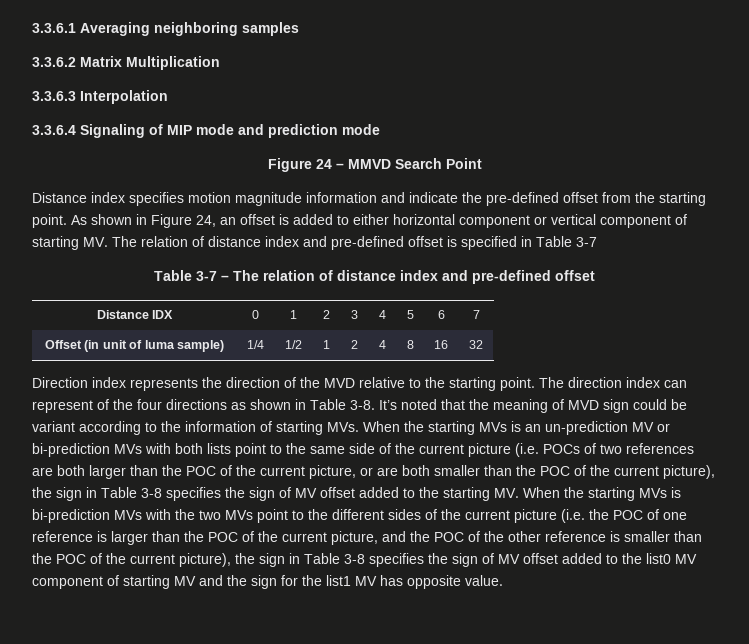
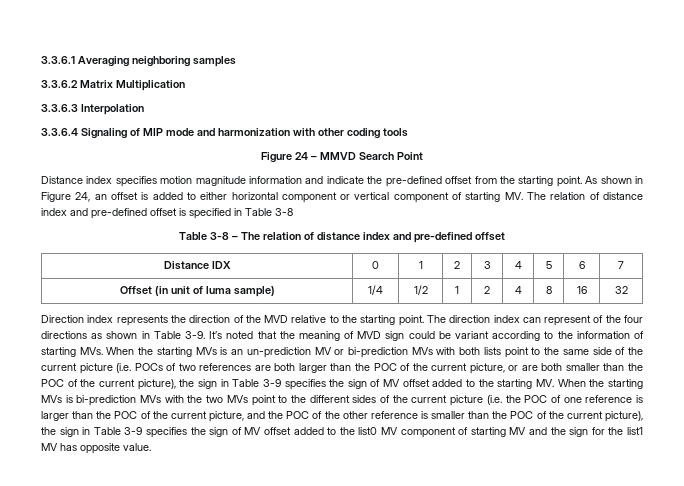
[268,124,380,138] prediction mode -> [218,128,408,139] harmonization with other coding tools
[576,237,597,247] [154,270,217,281] 3-7 // Table 3-7 -> [275,208,293,216] [179,232,229,240] 3-8 // Table 3-8
[350,400,375,410] 3-8. -> [184,331,205,339] 3-9.
[141,488,162,498] 3-8 -> [262,379,281,387] 3-9
[344,554,365,564] 3-8 -> [124,427,143,435] 3-9

